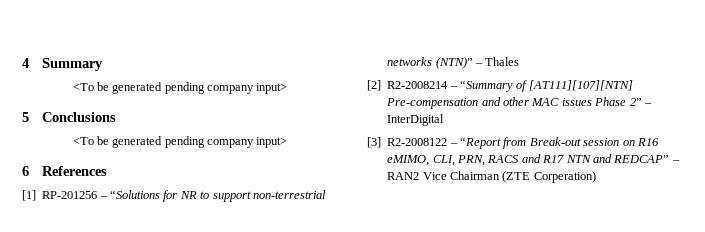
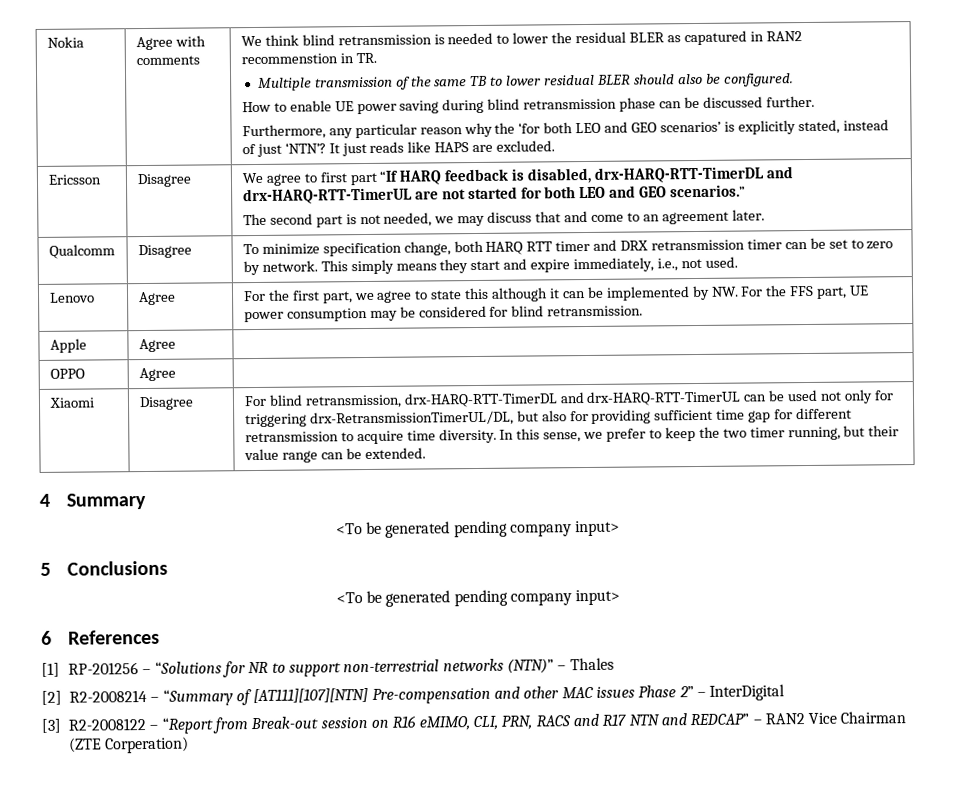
(22, 63) none -> [46,36,84,48] [135,35,206,51] [135,55,200,66] [240,30,802,47] [240,52,377,65] [257,73,794,91] [241,95,815,115] [241,119,889,140] [241,140,556,157] [47,174,102,185] [136,173,192,188] [241,166,793,186] [242,184,747,205] [242,209,765,228] [48,244,115,259] [137,244,192,259] [242,237,894,257] [242,256,738,276] [48,292,95,303] [137,291,176,306] [242,285,870,304] [243,305,644,323] [49,338,87,353] [138,338,176,353] [49,368,85,379] [138,367,176,382] [48,397,95,408] [138,396,194,411] [243,389,893,409] [244,407,853,428] [244,425,900,445] [243,447,426,463] Nokia | Agree with comments | We think blind retransmission is needed to lower the residual BLER as capatured in RAN2 recommenstion in TR. // Multiple transmission of the same TB to lower residual BLER should also be configured. // How to enable UE power saving during blind retransmission phase can be discussed further. // Furthermore, any particular reason why the ‘for both LEO and GEO scenarios’ is explicitly stated, instead of just ‘NTN’? It just reads like HAPS are excluded. // Ericsson | Disagree | We agree to first part “If HARQ feedback is disabled, drx-HARQ-RTT-TimerDL and drx-HARQ-RTT-TimerUL are not started for both LEO and GEO scenarios.” // The second part is not needed, we may discuss that and come to an agreement later. // Qualcomm | Disagree | To minimize specification change, both HARQ RTT timer and DRX retransmission timer can be set to zero by network. This simply means they start and expire immediately, i.e., not used. // Lenovo | Agree | For the first part, we agree to state this although it can be implemented by NW. For the FFS part, UE power consumption may be considered for blind retransmission. // Apple | Agree | // OPPO | Agree | // Xiaomi | Disagree | For blind retransmission, drx-HARQ-RTT-TimerDL and drx-HARQ-RTT-TimerUL can be used not only for triggering drx-RetransmissionTimerUL/DL, but also for providing sufficient time gap for different retransmission to acquire time diversity. In this sense, we prefer to keep the two timer running, but their value range can be extended. //

